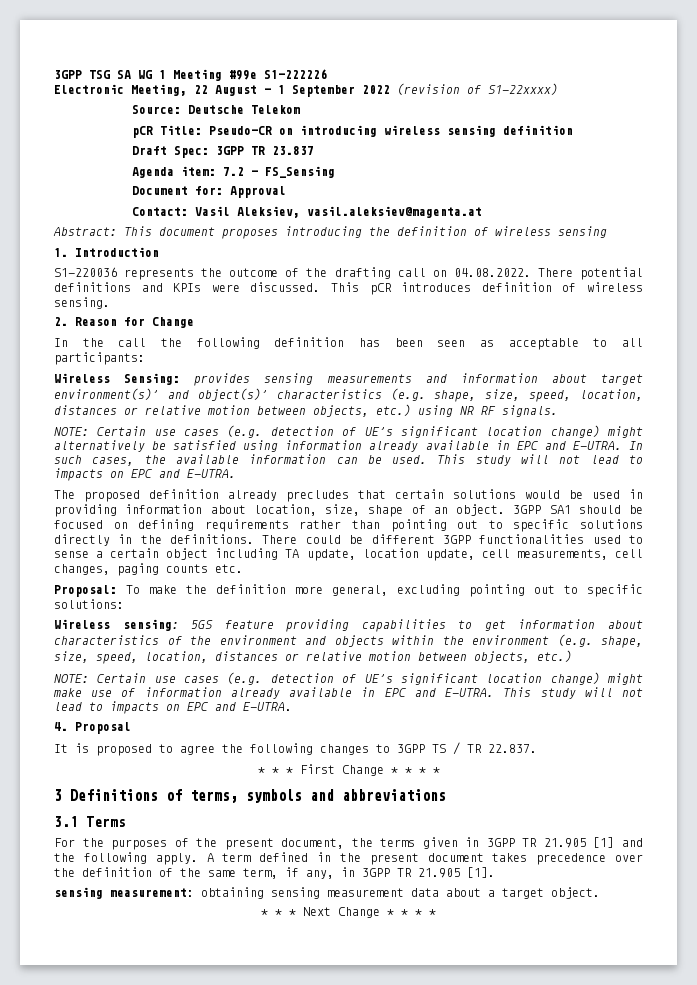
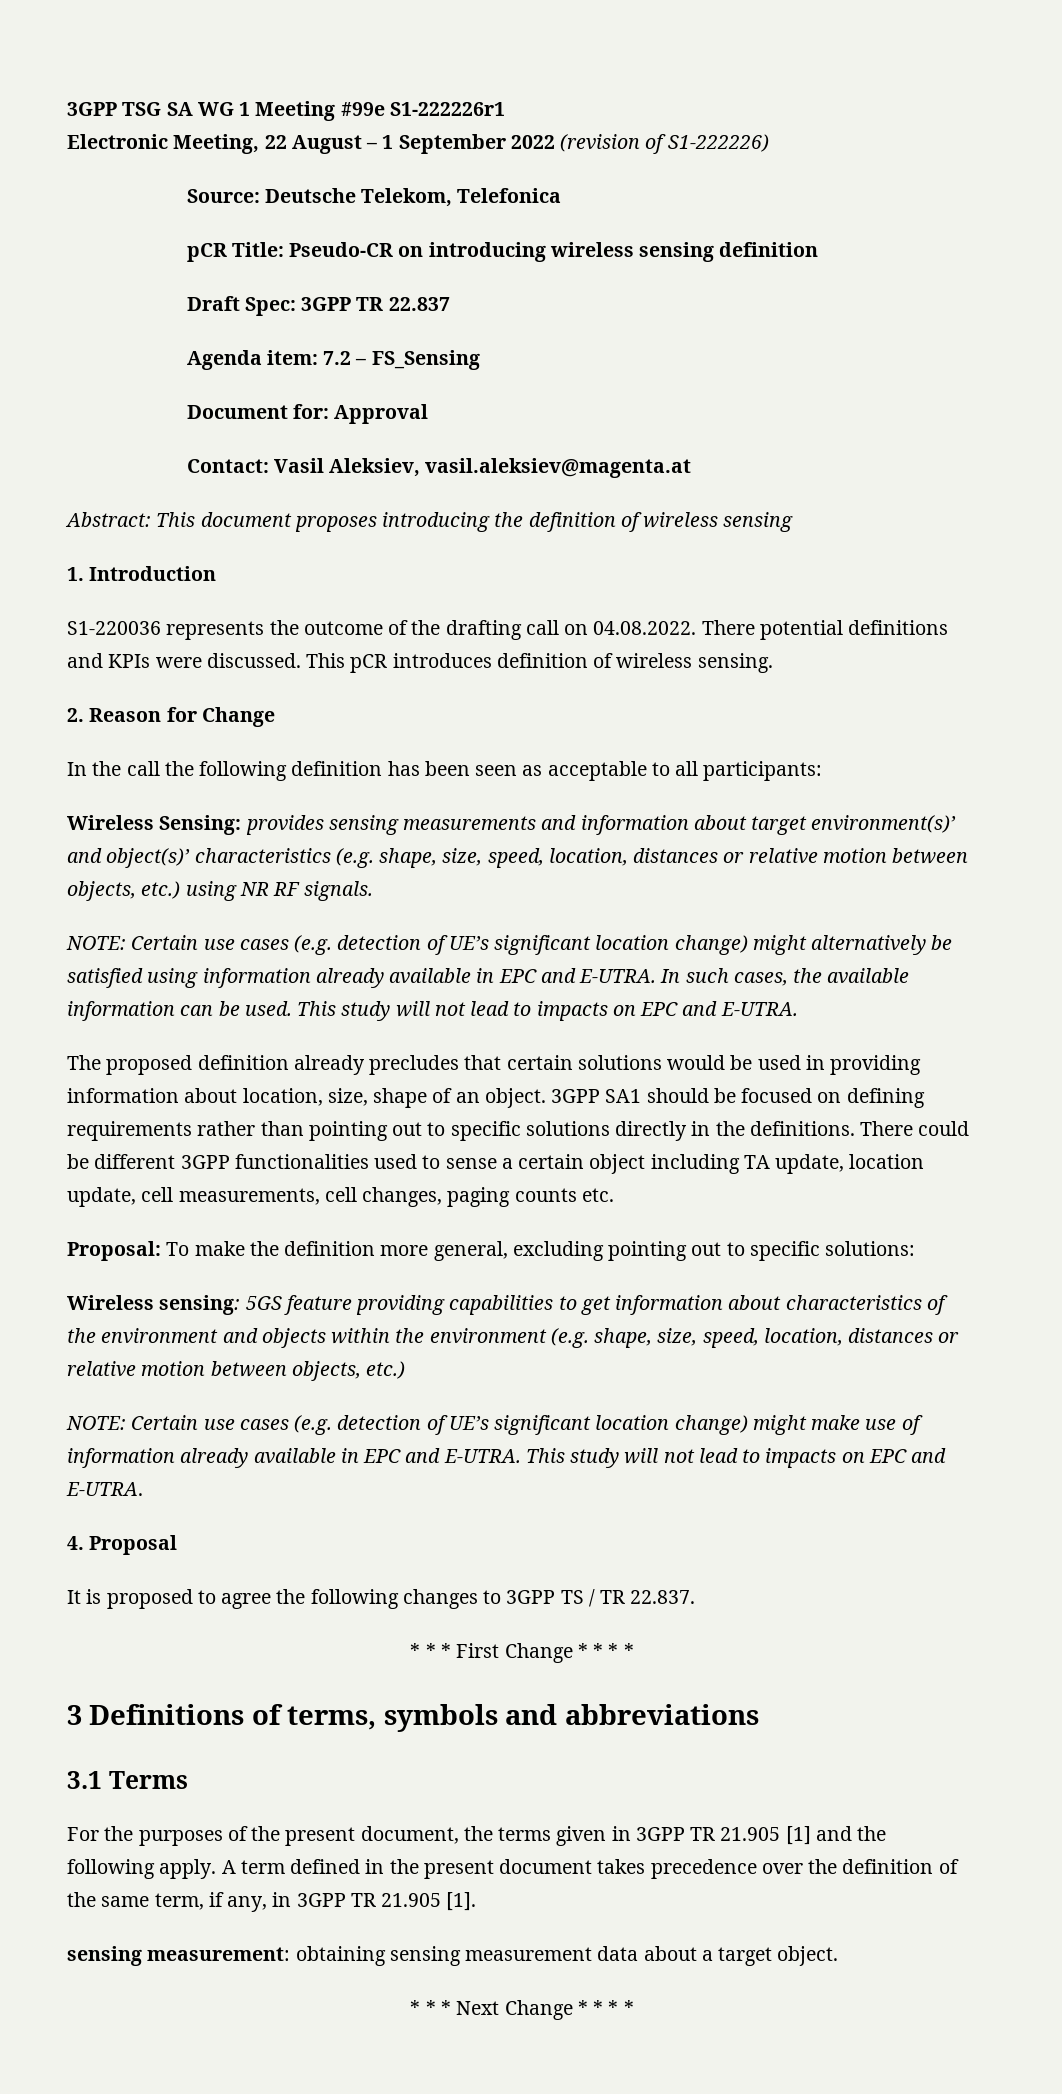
[264,69,327,79] S1-222226 -> [389,102,505,116] S1-222226r1
[488,83,558,95] S1-22xxxx) -> [667,134,769,152] S1-222226)
[250,105,300,114] Telekom -> [361,188,562,207] Telekom, Telefonica
[271,146,314,155] 23.837 -> [388,297,450,311] 22.837

